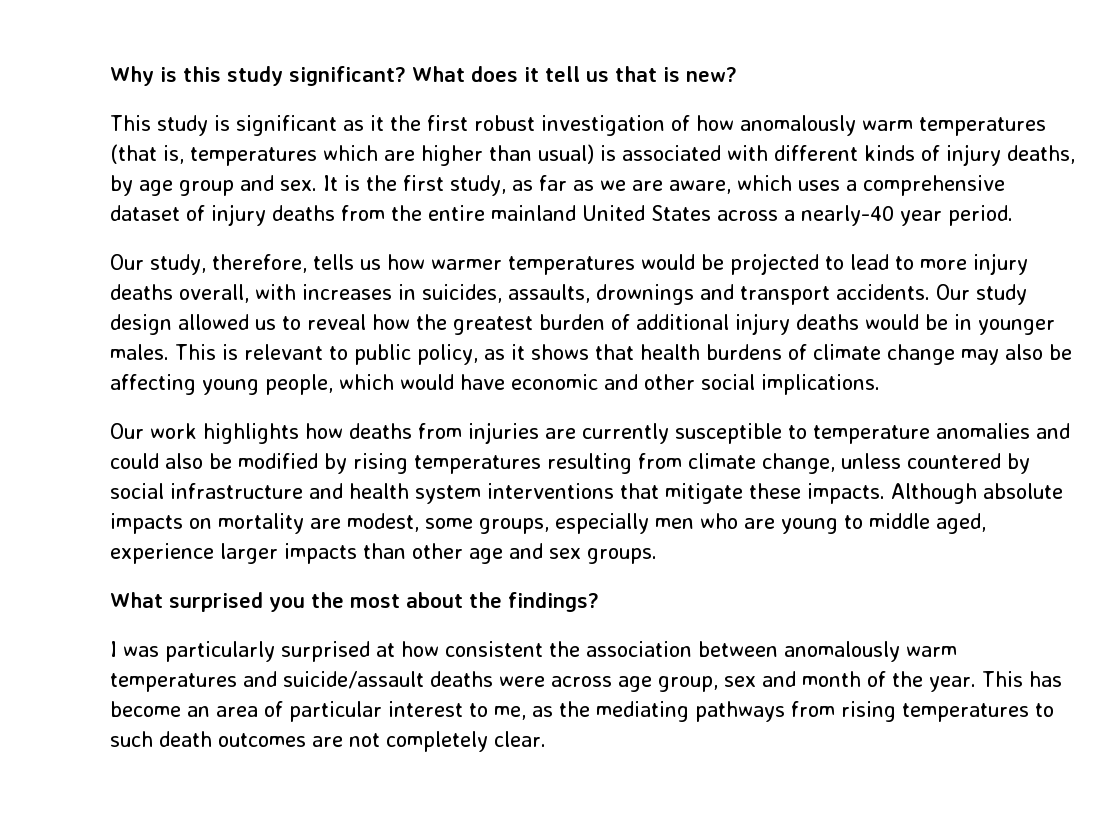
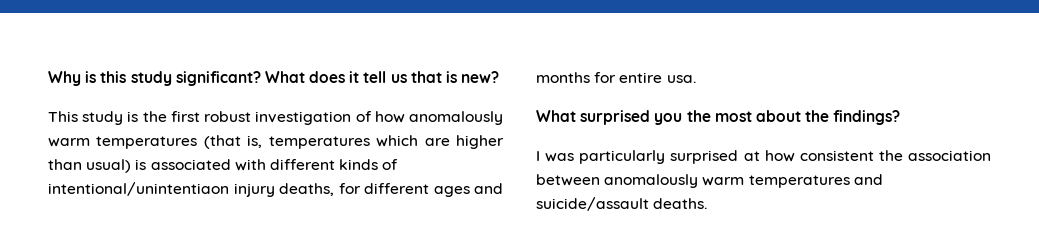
[236,115,384,136] significant as it -> (139, 116) none
(940, 153) none -> [48,182,229,196] intentional/unintentiaon
[110,175,1005,196] [110,204,1013,226] [110,253,1028,275] [110,284,1027,305] [110,313,1055,335] [110,344,1072,365] [110,374,880,395] [110,422,1070,444] [110,453,1030,474] [110,483,1063,504] [110,513,986,534] [110,543,657,564] by age group and sex. It is the first study, as far as we are aware, which uses a comprehensive dataset of injury deaths from the entire mainland United States across a nearly-40 year period. // Our study, therefore, tells us how warmer temperatures would be projected to lead to more injury deaths overall, with increases in suicides, assaults, drownings and transport accidents. Our study design allowed us to reveal how the greatest burden of additional injury deaths would be in younger males. This is relevant to public policy, as it shows that health burdens of climate change may also be affecting young people, which would have economic and other social implications. // Our work highlights how deaths from injuries are currently susceptible to temperature anomalies and could also be modified by rising temperatures resulting from climate change, unless countered by social infrastructure and health system interventions that mitigate these impacts. Although absolute impacts on mortality are modest, some groups, especially men who are young to middle aged, experience larger impacts than other age and sex groups. -> [338,183,503,197] [536,72,696,83] for different ages and months for entire usa.
[430,671,1062,692] [110,701,1054,722] [110,731,546,752] deaths were across age group, sex and month of the year. This has become an area of particular interest to me, as the mediating pathways from rising temperatures to such death outcomes are not completely clear. -> [653,198,708,209] deaths.

